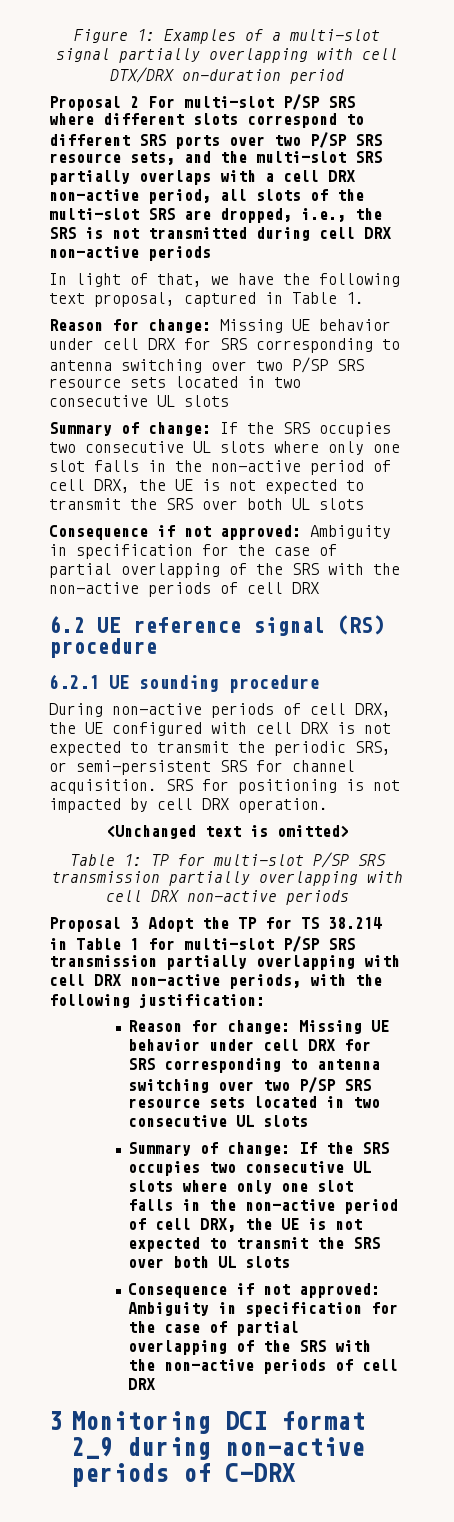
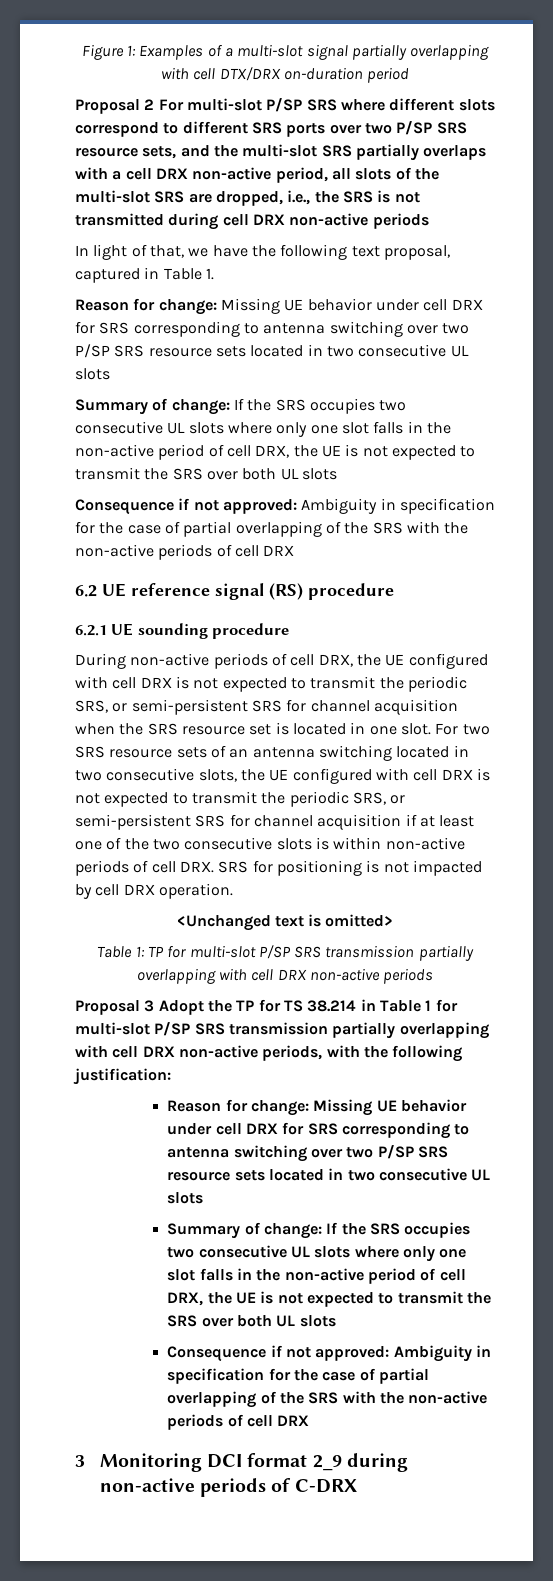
[49,779,157,794] acquisition. -> [373,699,458,715] [75,722,490,735] [75,745,469,761] [75,768,490,784] [75,791,406,807] [75,814,475,830] [75,837,465,850] [75,860,214,876] acquisition when the SRS resource set is located in one slot. For two SRS resource sets of an antenna switching located in two consecutive slots, the UE configured with cell DRX is not expected to transmit the periodic SRS, or semi-persistent SRS for channel acquisition if at least one of the two consecutive slots is within non-active periods of cell DRX.

